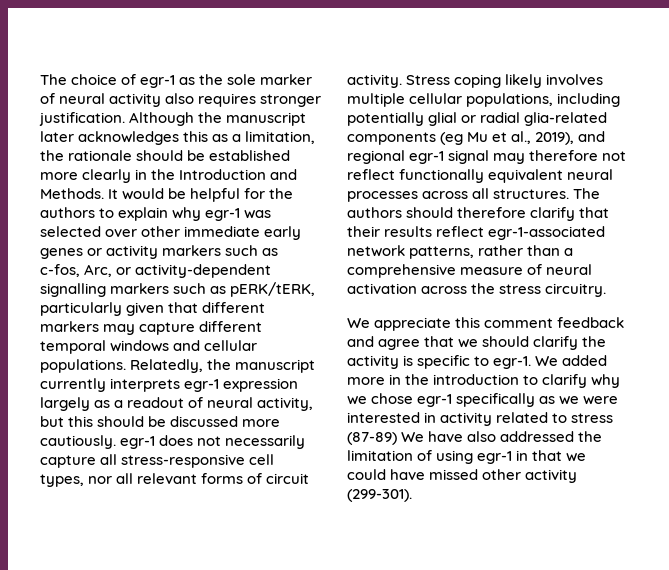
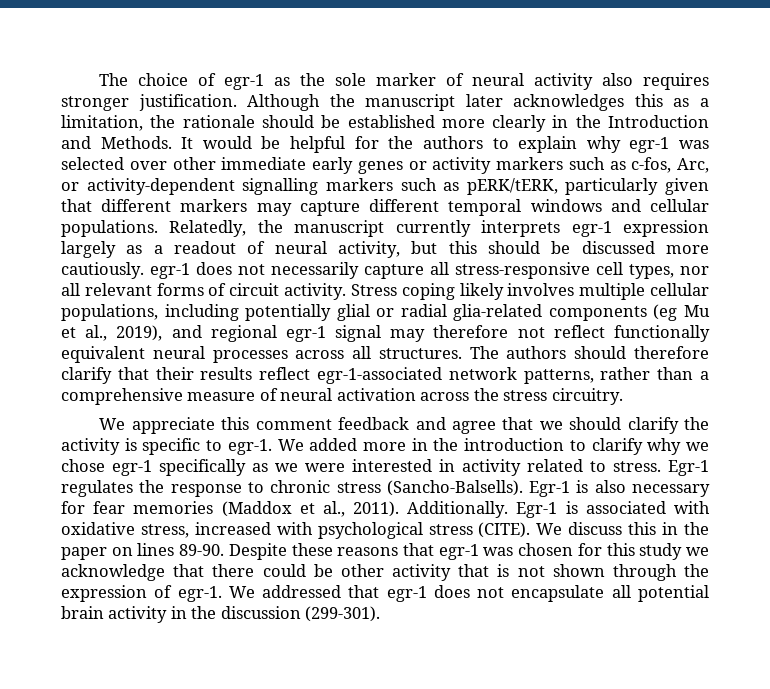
[571,413,614,423] [347,431,603,445] [347,450,587,464] [347,469,578,483] stress (87-89) We have also addressed the limitation of using egr-1 in that we could have missed other activity -> [613,460,709,476] [61,480,710,497] [61,501,710,518] [61,522,709,539] [61,543,709,560] [61,564,709,581] [61,585,709,602] [61,606,301,623] stress. Egr-1 regulates the response to chronic stress (Sancho-Balsells). Egr-1 is also necessary for fear memories (Maddox et al., 2011). Additionally. Egr-1 is associated with oxidative stress, increased with psychological stress (CITE). We discuss this in the paper on lines 89-90. Despite these reasons that egr-1 was chosen for this study we acknowledge that there could be other activity that is not shown through the expression of egr-1. We addressed that egr-1 does not encapsulate all potential brain activity in the discussion

